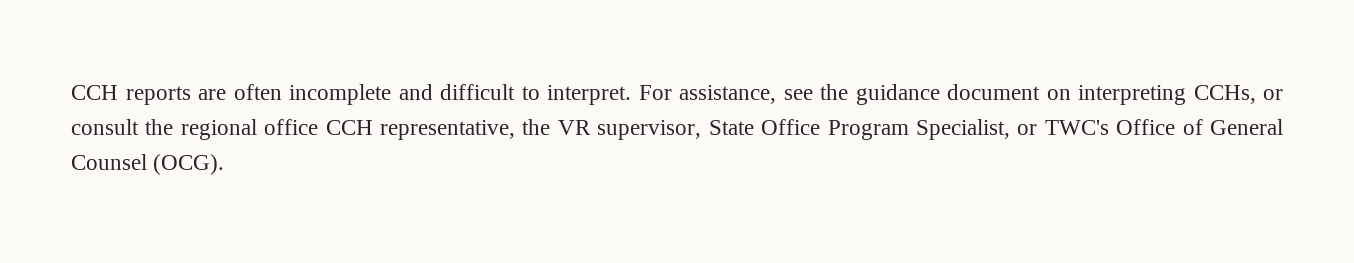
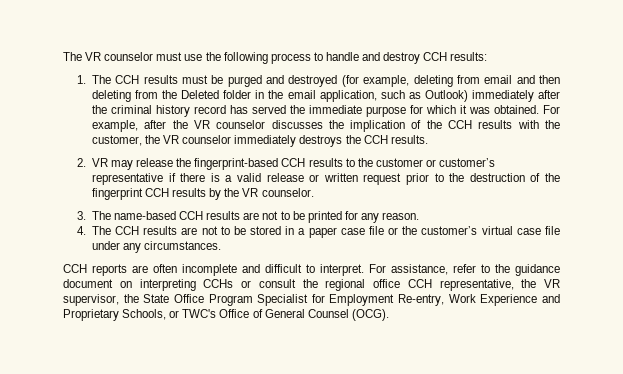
(71, 92) none -> [63,52,488,64] [77,75,560,87] [91,90,560,102] [91,105,560,117] [91,120,560,132] [91,135,428,147] [77,158,496,170] [91,173,560,185] [91,188,314,200] [77,211,420,223] [77,226,560,238] [91,241,222,253] The VR counselor must use the following process to handle and destroy CCH results: // 1. The CCH results must be purged and destroyed (for example, deleting from email and then deleting from the Deleted folder in the email application, such as Outlook) immediately after the criminal history record has served the immediate purpose for which it was obtained. For example, after the VR counselor discusses the implication of the CCH results with the customer, the VR counselor immediately destroys the CCH results. // 2. VR may release the fingerprint-based CCH results to the customer or customer’s representative if there is a valid release or written request prior to the destruction of the fingerprint CCH results by the VR counselor. // 3. The name-based CCH results are not to be printed for any reason. // 4. The CCH results are not to be stored in a paper case file or the customer’s virtual case file under any circumstances. //
[783,89,813,100] see -> [453,264,490,273] refer to
[1193,85,1256,104] CCHs, -> [203,279,234,288] CCHs
(702, 130) none -> [123,294,139,303] the
[915,119,1010,140] Specialist, -> [257,294,560,306] [63,309,167,321] Specialist for Employment Re-entry, Work Experience and Proprietary Schools,

